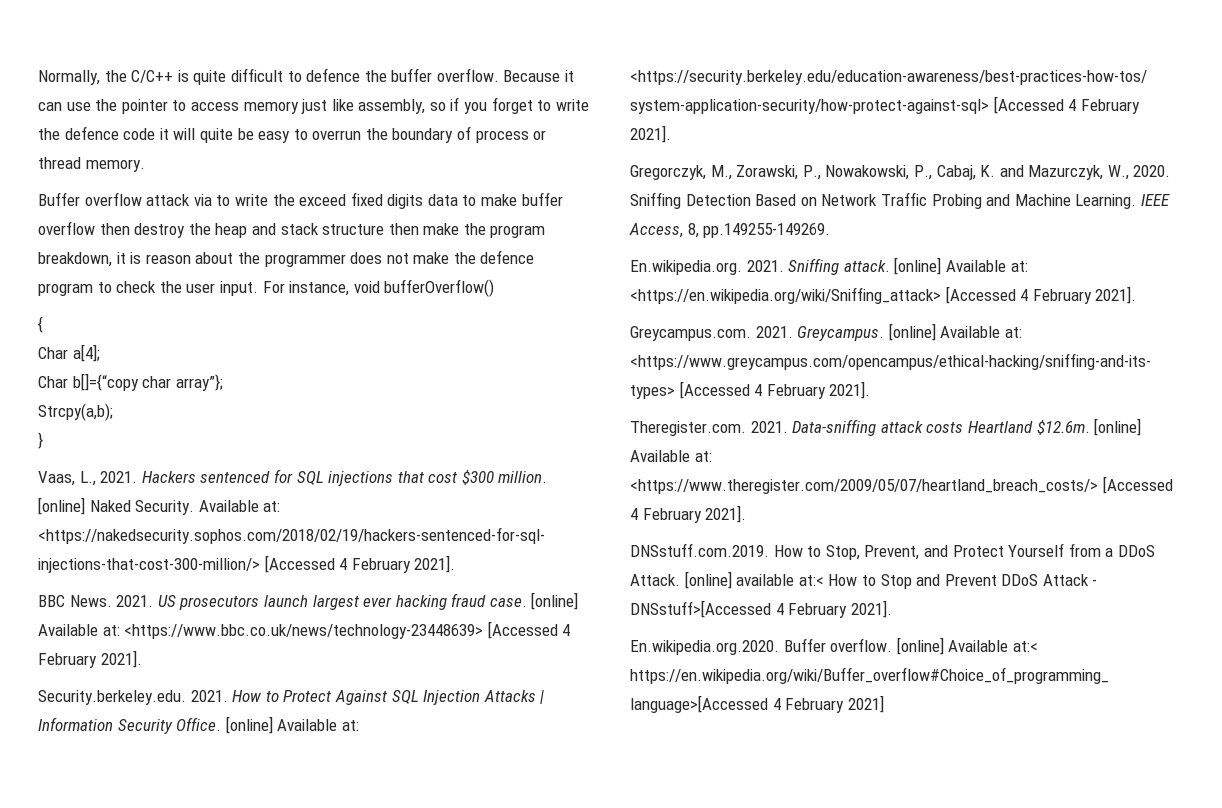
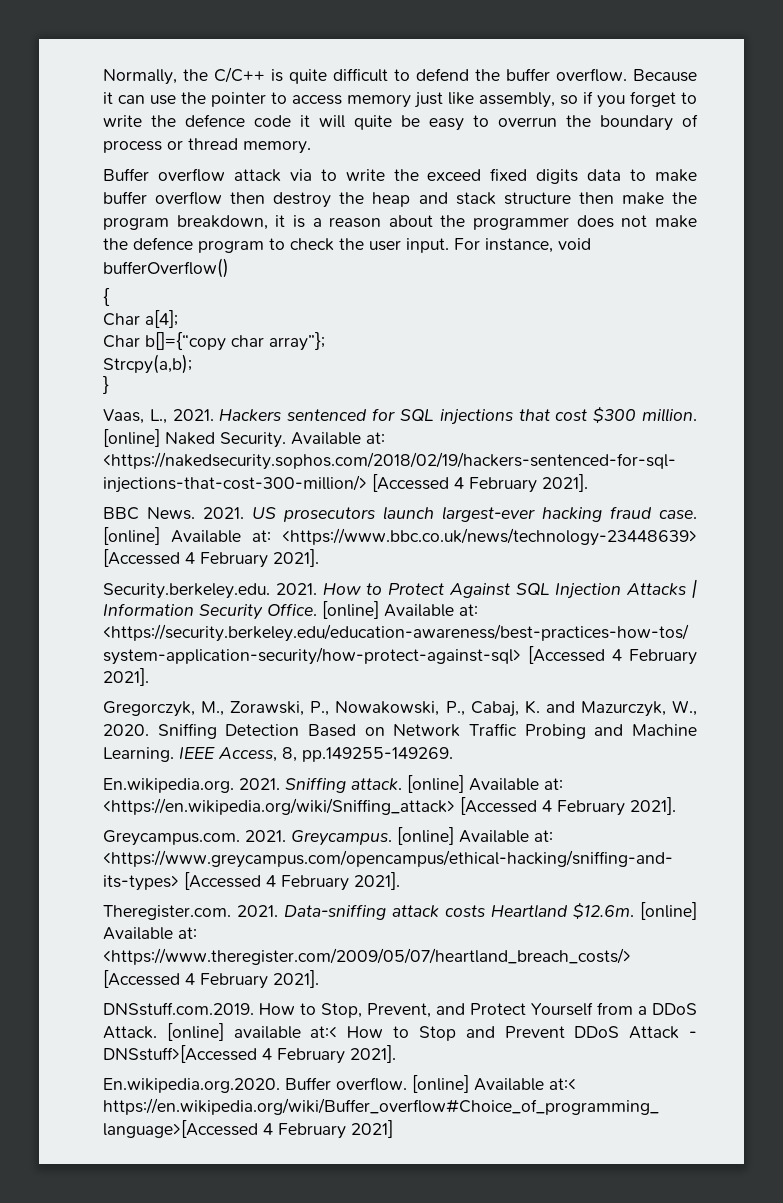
[306,68,361,82] defence -> [416,68,469,81] defend
(142, 258) none -> [312,218,322,227] a
[312,595,393,610] largest ever -> [442,506,535,522] largest-ever

